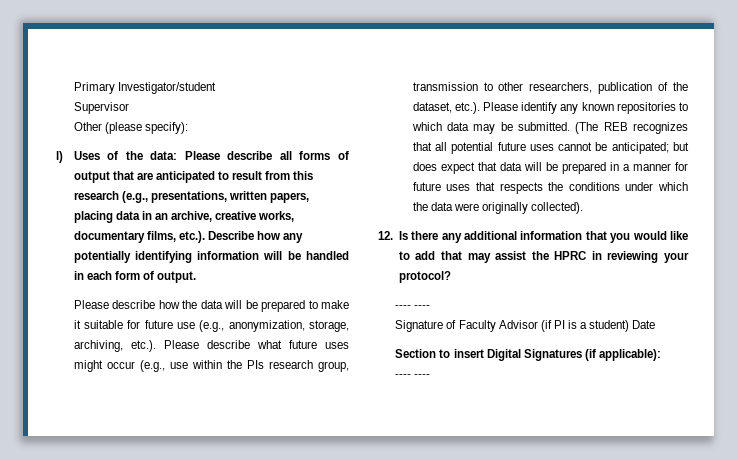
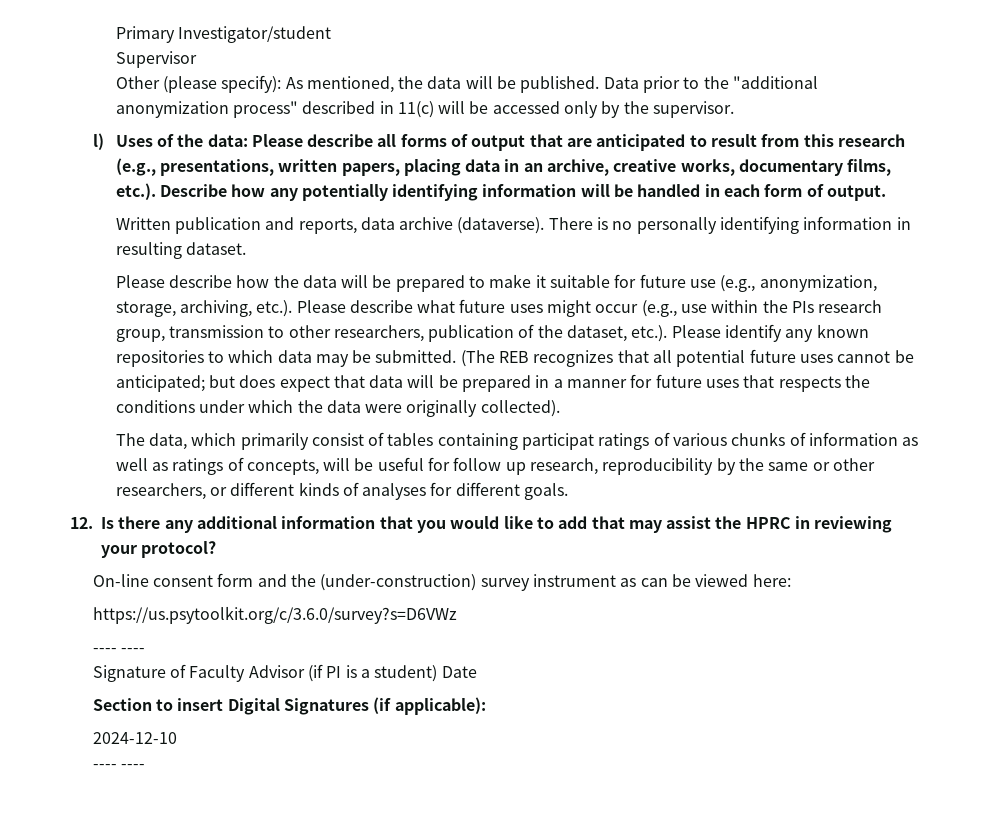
(188, 128) none -> [285,76,819,93] [115,101,735,118] As mentioned, the data will be published. Data prior to the "additional anonymization process" described in 11(c) will be accessed only by the supervisor.
(197, 277) none -> [115,216,911,234] [115,242,246,259] // Written publication and reports, data archive (dataverse). There is no personally identifying information in resulting dataset.
(584, 208) none -> [115,432,919,450] [115,457,875,475] [115,482,569,500] // The data, which primarily consist of tables containing participat ratings of various chunks of information as well as ratings of concepts, will be useful for follow up research, reproducibility by the same or other researchers, or different kinds of analyses for different goals.
(451, 277) none -> [92,573,791,591] [92,606,457,624] // On-line consent form and the (under-construction) survey instrument as can be viewed here: // https://us.psytoolkit.org/c/3.6.0/survey?s=D6VWz
(661, 355) none -> [92,732,177,744] // 2024-12-10

